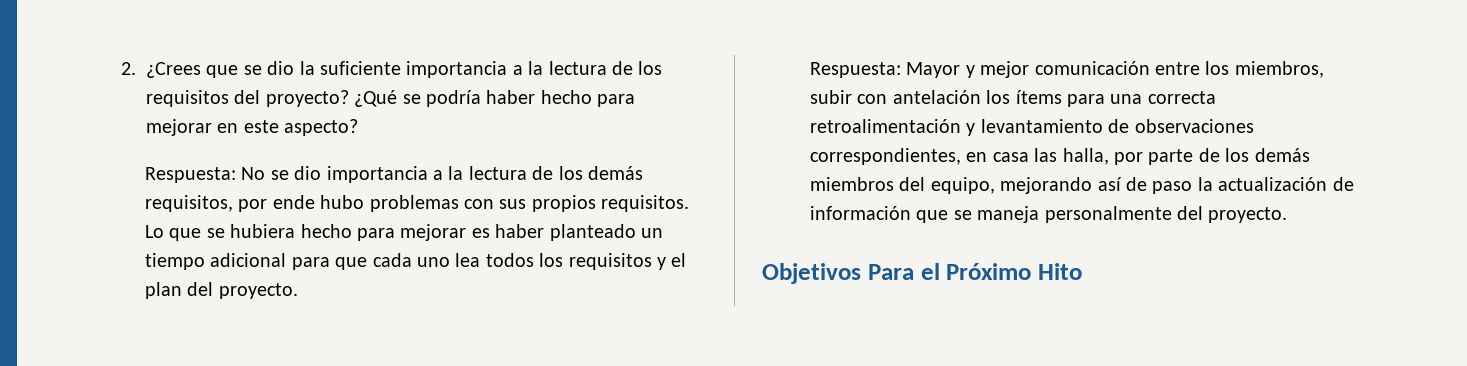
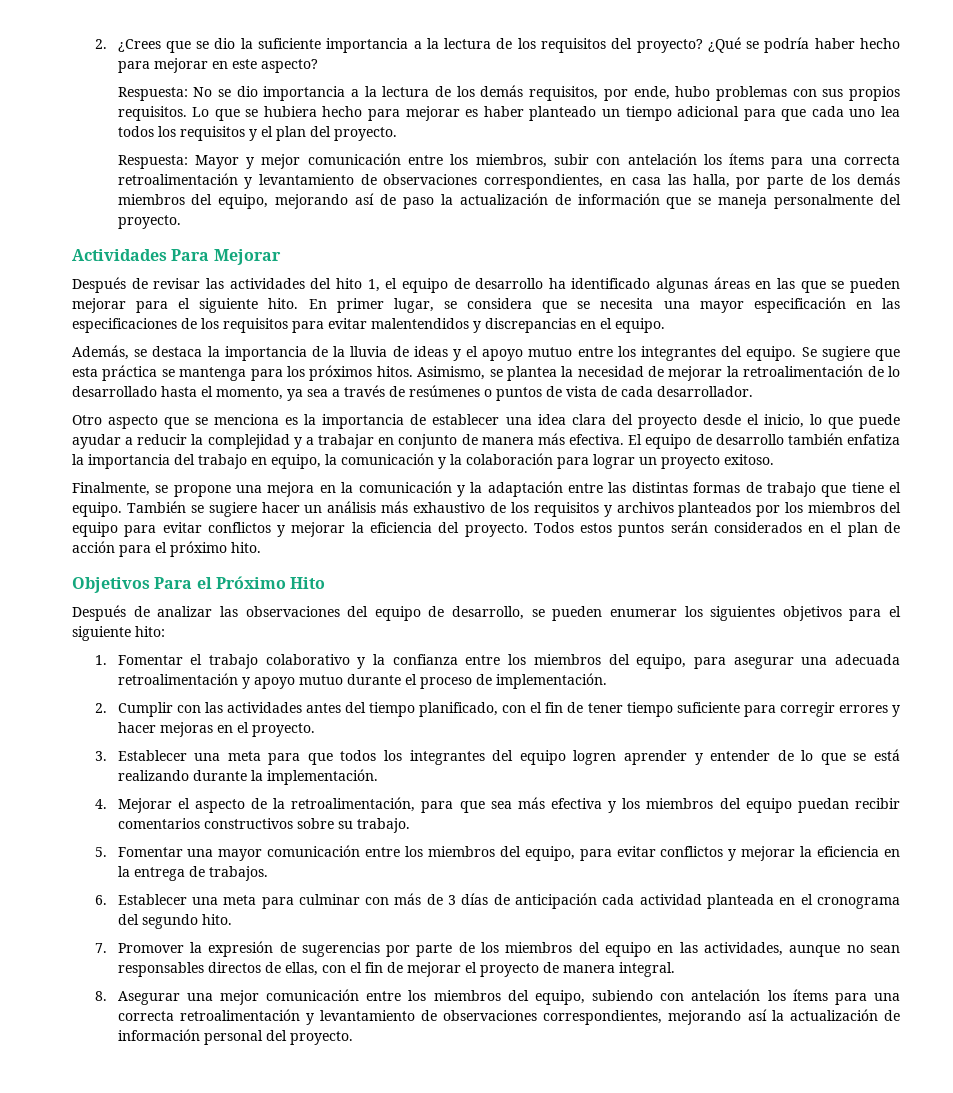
[272,195,315,209] ende -> [633,86,670,100] ende,
(1288, 215) none -> [72,249,281,265] [72,277,900,293] [72,297,901,313] [72,318,665,333] [72,345,900,361] [72,365,901,381] [72,385,753,401] [72,414,900,429] [72,433,900,449] [72,453,774,469] [72,481,901,497] [72,501,902,517] [72,521,901,537] [72,541,261,557] // Actividades Para Mejorar // Después de revisar las actividades del hito 1, el equipo de desarrollo ha identificado algunas áreas en las que se pueden mejorar para el siguiente hito. En primer lugar, se considera que se necesita una mayor especificación en las especificaciones de los requisitos para evitar malentendidos y discrepancias en el equipo. // Además, se destaca la importancia de la lluvia de ideas y el apoyo mutuo entre los integrantes del equipo. Se sugiere que esta práctica se mantenga para los próximos hitos. Asimismo, se plantea la necesidad de mejorar la retroalimentación de lo desarrollado hasta el momento, ya sea a través de resúmenes o puntos de vista de cada desarrollador. // Otro aspecto que se menciona es la importancia de establecer una idea clara del proyecto desde el inicio, lo que puede ayudar a reducir la complejidad y a trabajar en conjunto de manera más efectiva. El equipo de desarrollo también enfatiza la importancia del trabajo en equipo, la comunicación y la colaboración para lograr un proyecto exitoso. // Finalmente, se propone una mejora en la comunicación y la adaptación entre las distintas formas de trabajo que tiene el equipo. También se sugiere hacer un análisis más exhaustivo de los requisitos y archivos planteados por los miembros del equipo para evitar conflictos y mejorar la eficiencia del proyecto. Todos estos puntos serán considerados en el plan de acción para el próximo hito.
(1082, 271) none -> [72,605,901,621] [72,626,165,641] [94,654,900,669] [117,673,607,689] [94,702,900,717] [117,722,315,737] [94,749,900,765] [117,769,378,785] [94,797,901,813] [117,818,410,833] [94,845,900,861] [117,866,268,881] [94,893,900,909] [117,914,232,929] [94,941,900,957] [117,962,675,977] [94,989,901,1005] [117,1009,900,1025] [117,1029,353,1045] // Después de analizar las observaciones del equipo de desarrollo, se pueden enumerar los siguientes objetivos para el siguiente hito: // 1. Fomentar el trabajo colaborativo y la confianza entre los miembros del equipo, para asegurar una adecuada retroalimentación y apoyo mutuo durante el proceso de implementación. // 2. Cumplir con las actividades antes del tiempo planificado, con el fin de tener tiempo suficiente para corregir errores y hacer mejoras en el proyecto. // 3. Establecer una meta para que todos los integrantes del equipo logren aprender y entender de lo que se está realizando durante la implementación. // 4. Mejorar el aspecto de la retroalimentación, para que sea más efectiva y los miembros del equipo puedan recibir comentarios constructivos sobre su trabajo. // 5. Fomentar una mayor comunicación entre los miembros del equipo, para evitar conflictos y mejorar la eficiencia en la entrega de trabajos. // 6. Establecer una meta para culminar con más de 3 días de anticipación cada actividad planteada en el cronograma del segundo hito. // 7. Promover la expresión de sugerencias por parte de los miembros del equipo en las actividades, aunque no sean responsables directos de ellas, con el fin de mejorar el proyecto de manera integral. // 8. Asegurar una mejor comunicación entre los miembros del equipo, subiendo con antelación los ítems para una correcta retroalimentación y levantamiento de observaciones correspondientes, mejorando así la actualización de información personal del proyecto.

